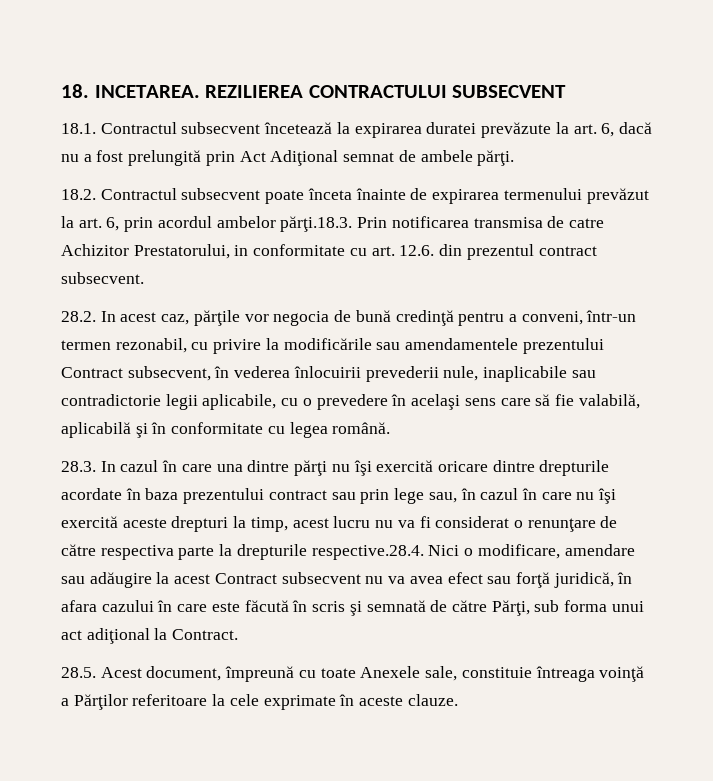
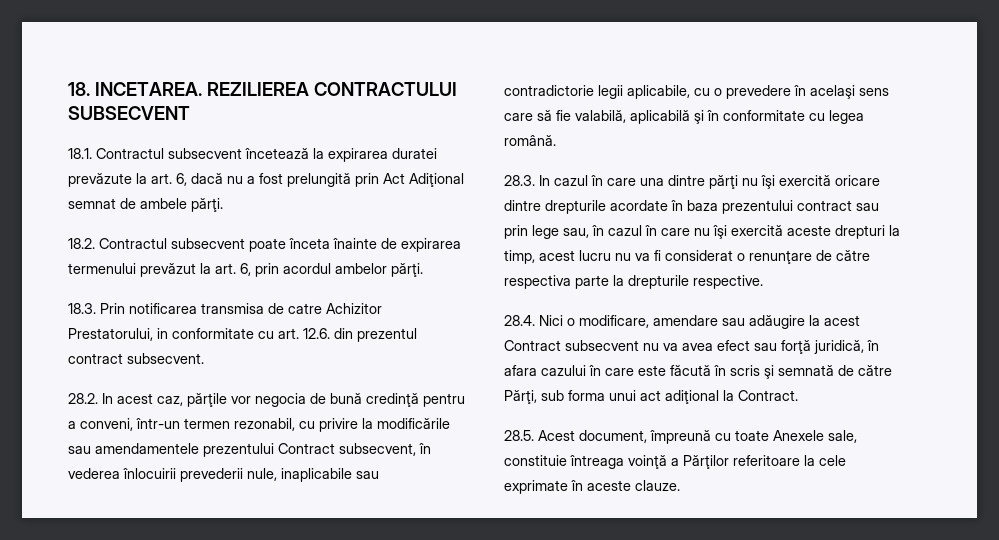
[280,216,353,232] părţi.18.3. -> [391,263,423,277] [68,303,96,314] părţi. // 18.3.
[311,545,424,560] respective.28.4. -> [693,275,763,289] [504,315,535,326] respective. // 28.4.

